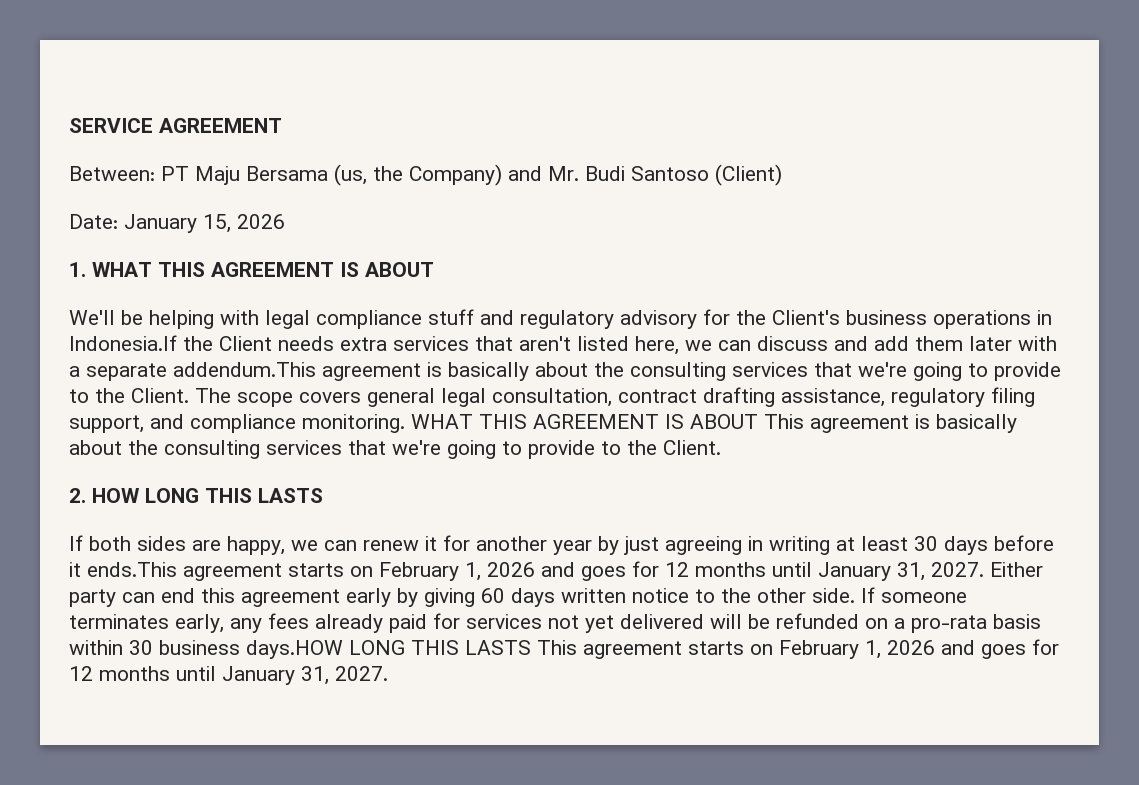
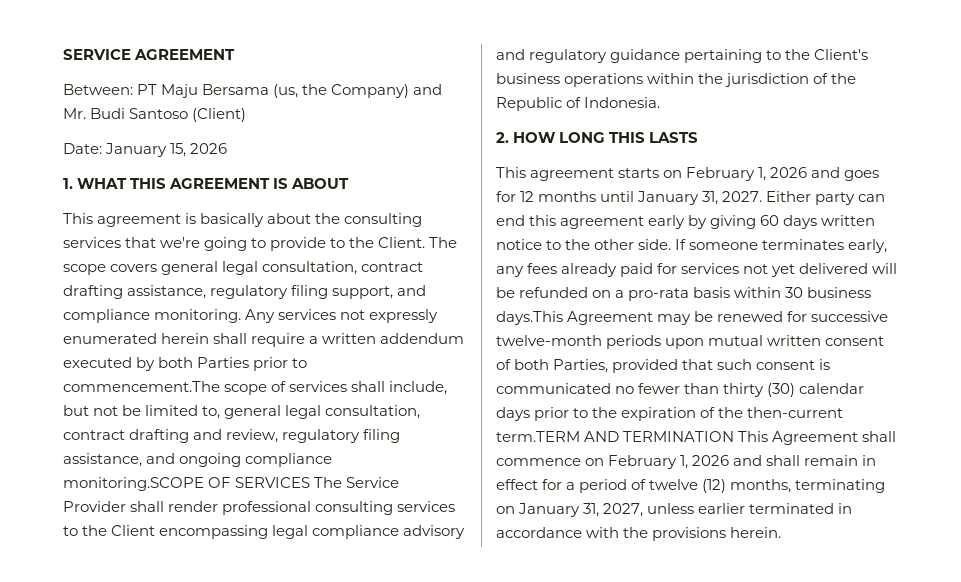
[69,309,1052,329] [69,335,1057,355] [69,362,316,381] We'll be helping with legal compliance stuff and regulatory advisory for the Client's business operations in Indonesia.If the Client needs extra services that aren't listed here, we can discuss and add them later with a separate addendum.This -> [63,213,93,224] This
[411,414,1017,433] [69,440,721,459] WHAT THIS AGREEMENT IS ABOUT This agreement is basically about the consulting services that we're going to provide to the Client. -> [245,309,439,323] [63,333,465,347] [63,357,308,371] [63,381,448,395] [63,405,421,419] [63,429,401,443] [63,453,333,467] [63,477,400,491] [63,501,456,515] [63,525,466,539] [496,49,869,63] [496,73,857,87] [496,97,661,111] Any services not expressly enumerated herein shall require a written addendum executed by both Parties prior to commencement.The scope of services shall include, but not be limited to, general legal consultation, contract drafting and review, regulatory filing assistance, and ongoing compliance monitoring.SCOPE OF SERVICES The Service Provider shall render professional consulting services to the Client encompassing legal compliance advisory and regulatory guidance pertaining to the Client's business operations within the jurisdiction of the Republic of Indonesia.
[69,535,1054,555] [69,562,177,577] If both sides are happy, we can renew it for another year by just agreeing in writing at least 30 days before it ends.This -> [496,167,526,178] This
[246,639,1059,659] [69,666,388,685] days.HOW LONG THIS LASTS This agreement starts on February 1, 2026 and goes for 12 months until January 31, 2027. -> [496,311,889,325] [496,335,885,349] [496,359,831,373] [496,383,865,397] [496,407,844,421] [496,431,897,445] [496,455,877,469] [496,479,886,493] [496,503,853,517] [496,527,782,541] days.This Agreement may be renewed for successive twelve-month periods upon mutual written consent of both Parties, provided that such consent is communicated no fewer than thirty (30) calendar days prior to the expiration of the then-current term.TERM AND TERMINATION This Agreement shall commence on February 1, 2026 and shall remain in effect for a period of twelve (12) months, terminating on January 31, 2027, unless earlier terminated in accordance with the provisions herein.

